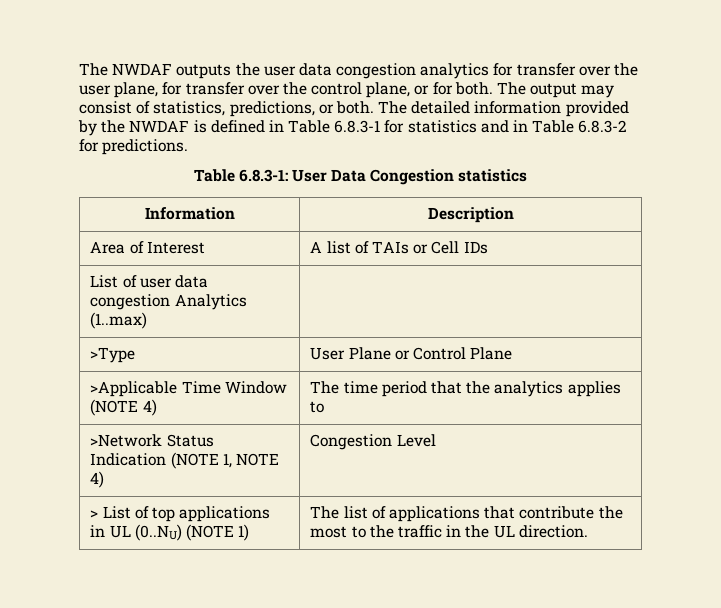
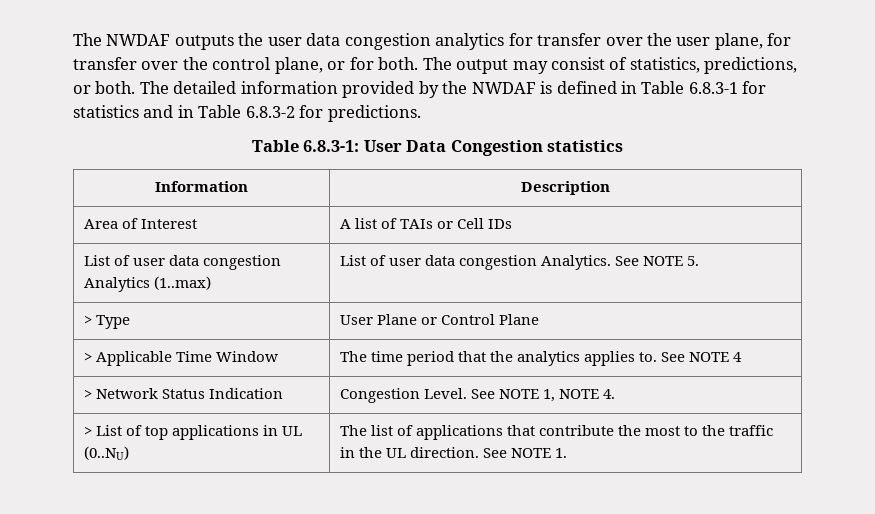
[90,347,136,363] // >Type -> [339,255,700,270] [83,315,130,329] List of user data congestion Analytics. See NOTE 5. // > Type
[90,381,178,397] >Applicable -> [83,351,172,366] > Applicable
[90,399,157,416] (NOTE 4) -> (278, 356) none
[310,401,325,413] [90,434,214,447] [90,452,280,469] [90,471,105,488] [310,434,436,450] to // >Network Status Indication (NOTE 1, NOTE 4) | Congestion Level -> [639,352,743,362] [83,388,283,399] [339,388,616,403] to. See NOTE 4 // > Network Status Indication | Congestion Level. See NOTE 1, NOTE 4.
[186,524,250,541] (NOTE 1) -> (129, 453) none
(588, 531) none -> [482,448,568,458] See NOTE 1.

